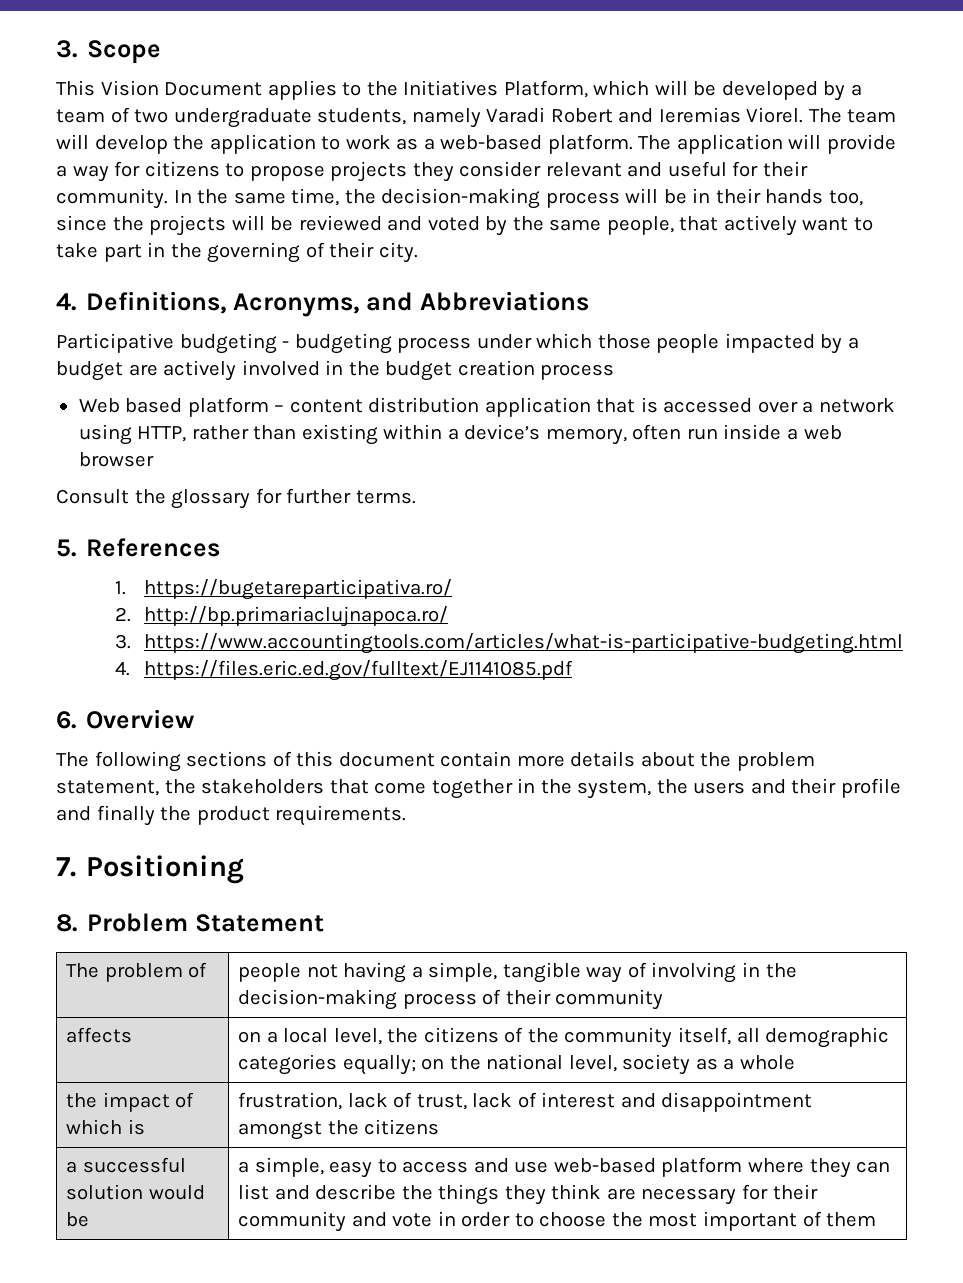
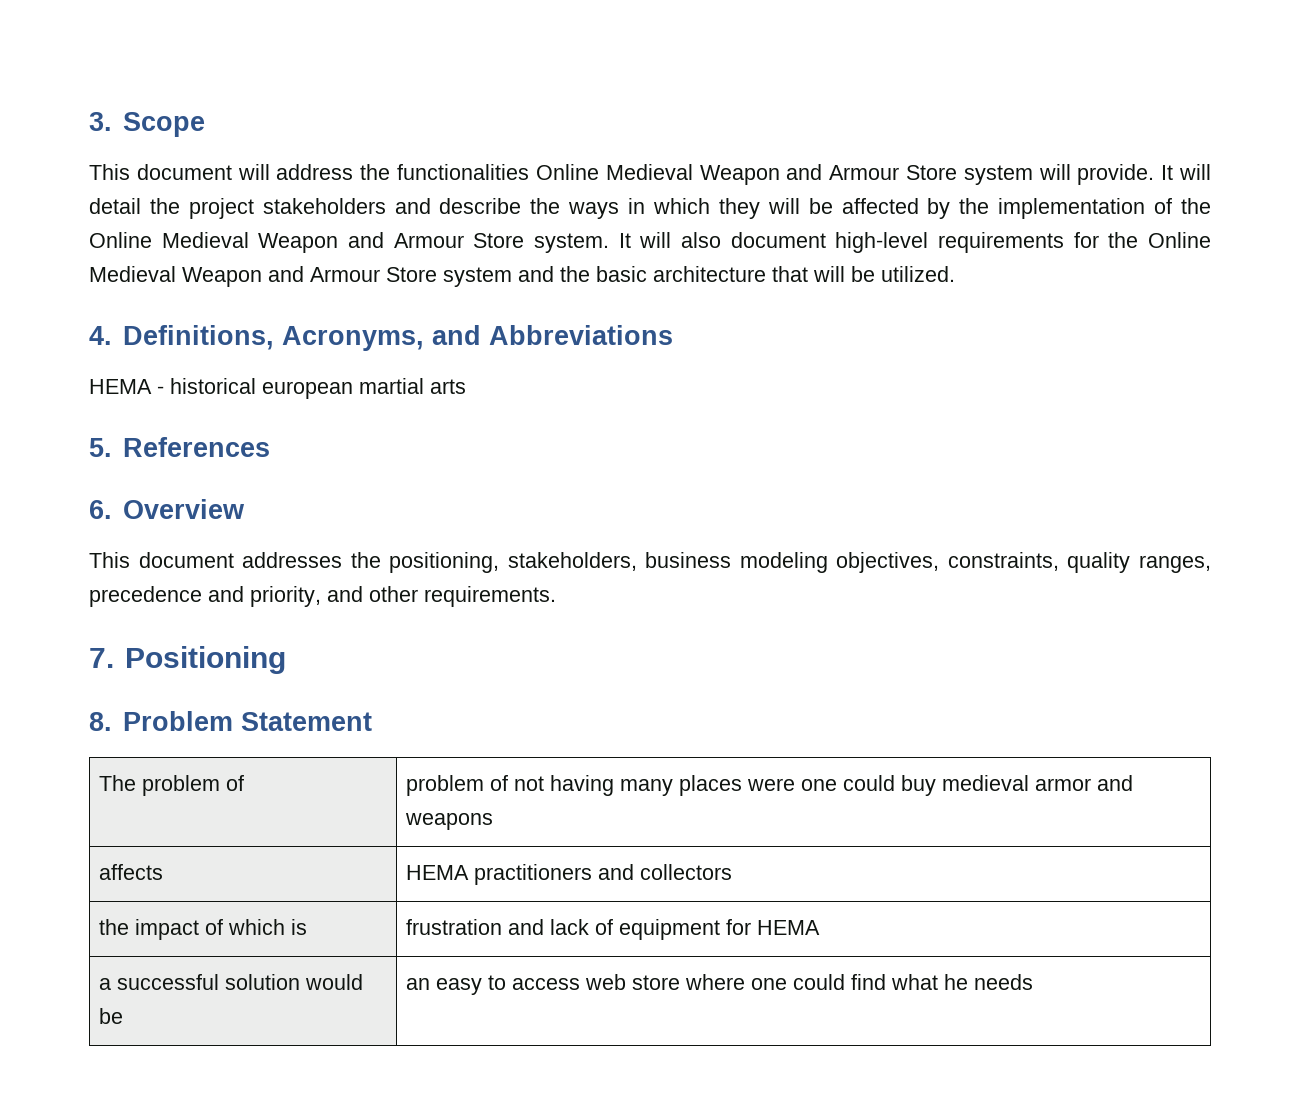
[100,80,862,101] [56,107,897,128] [56,134,896,154] [56,161,808,182] [56,188,863,209] [56,215,874,236] [56,242,418,263] Vision Document applies to the Initiatives Platform, which will be developed by a team of two undergraduate students, namely Varadi Robert and Ieremias Viorel. The team will develop the application to work as a web-based platform. The application will provide a way for citizens to propose projects they consider relevant and useful for their community. In the same time, the decision-making process will be in their hands too, since the projects will be reviewed and voted by the same people, that actively want to take part in the governing of their city. -> [136,164,1211,185] [89,198,1212,219] [89,232,1211,253] [89,266,955,287] document will address the functionalities Online Medieval Weapon and Armour Store system will provide. It will detail the project stakeholders and describe the ways in which they will be affected by the implementation of the Online Medieval Weapon and Armour Store system. It will also document high-level requirements for the Online Medieval Weapon and Armour Store system and the basic architecture that will be utilized.
[56,333,859,354] [56,360,615,381] [78,397,895,417] [78,424,842,445] [78,452,154,467] [56,488,416,509] [56,538,221,557] [114,579,453,600] [114,606,449,627] [114,633,904,654] [114,660,574,681] [56,709,195,729] [56,751,815,772] [56,778,901,799] [56,805,270,826] Participative budgeting - budgeting process under which those people impacted by a budget are actively involved in the budget creation process // Web based platform – content distribution application that is accessed over a network using HTTP, rather than existing within a device’s memory, often run inside a web browser // Consult the glossary for further terms. // 5. References // 1. https://bugetareparticipativa.ro/ // 2. http://bp.primariaclujnapoca.ro/ // 3. https://www.accountingtools.com/articles/what-is-participative-budgeting.html // 4. https://files.eric.ed.gov/fulltext/EJ1141085.pdf // 6. Overview // The following sections of this document contain more details about the problem statement, the stakeholders that come together in the system, the users and their profile and finally the product -> [89,378,466,399] [89,437,270,457] [89,499,245,519] [89,552,1211,573] [89,586,418,607] HEMA - historical european martial arts // 5. References // 6. Overview // This document addresses the positioning, stakeholders, business modeling objectives, constraints, quality ranges, precedence and priority, and other
[238,962,797,983] [238,989,664,1010] [66,1027,133,1043] [238,1027,890,1048] [238,1054,795,1075] people not having a simple, tangible way of involving in the decision-making process of their community // affects | on a local level, the citizens of the community itself, all demographic categories equally; on the national level, society as a whole -> [406,775,1134,796] [405,813,494,830] [99,864,164,880] [406,864,733,885] problem of not having many places were one could buy medieval armor and weapons // affects | HEMA practitioners and collectors
[238,1092,813,1112] [238,1119,440,1140] frustration, lack of trust, lack of interest and disappointment amongst the citizens -> [406,919,821,940] frustration and lack of equipment for HEMA
[238,1157,324,1177] a simple, -> [406,978,431,990] an
[473,1157,891,1178] [238,1184,818,1205] [238,1211,877,1232] and use web-based platform where they can list and describe the things they think are necessary for their community and vote in order to choose the most important of them -> [585,974,1034,990] web store where one could find what he needs

